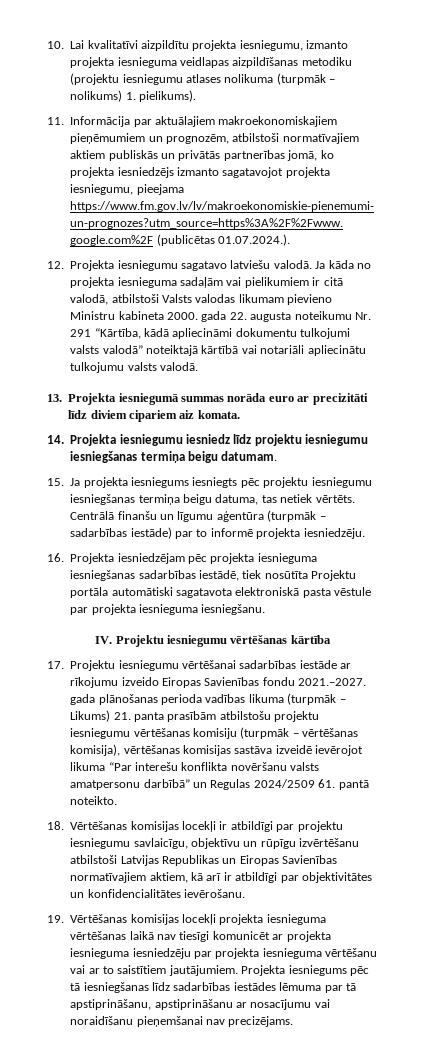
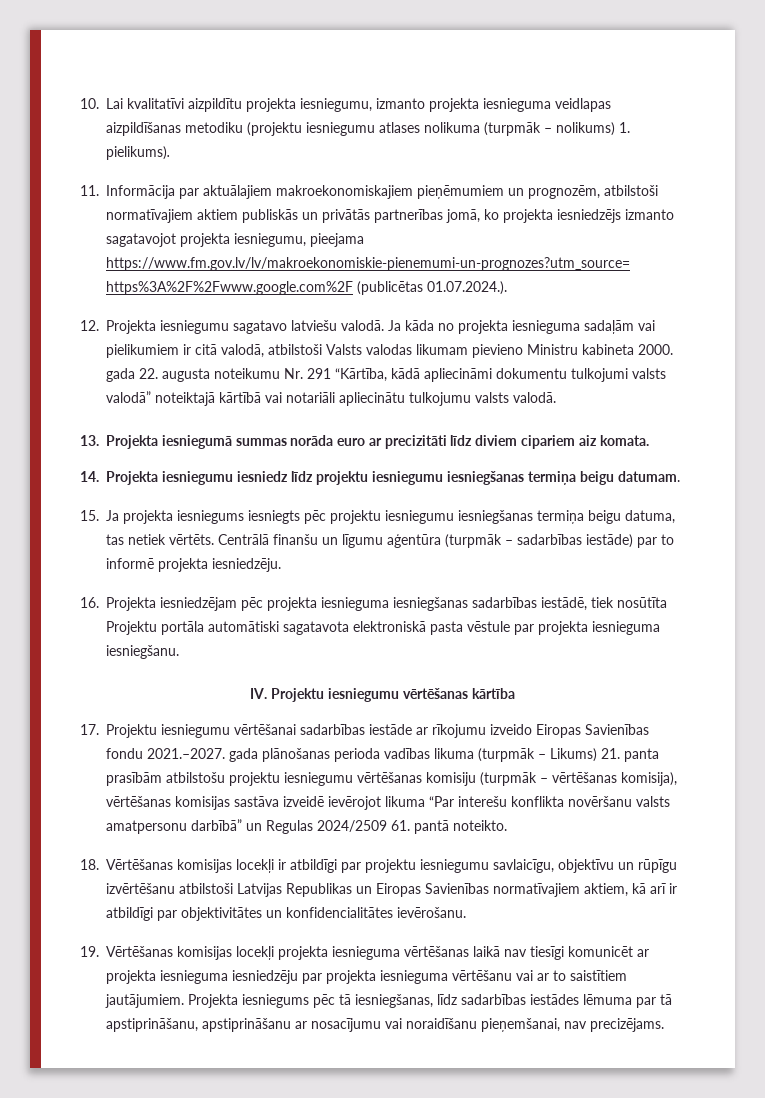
[83,982,149,993] iesniegšanas -> [355,994,433,1008] iesniegšanas,
[136,1016,203,1027] pieņemšanai -> [481,1018,560,1032] pieņemšanai,

